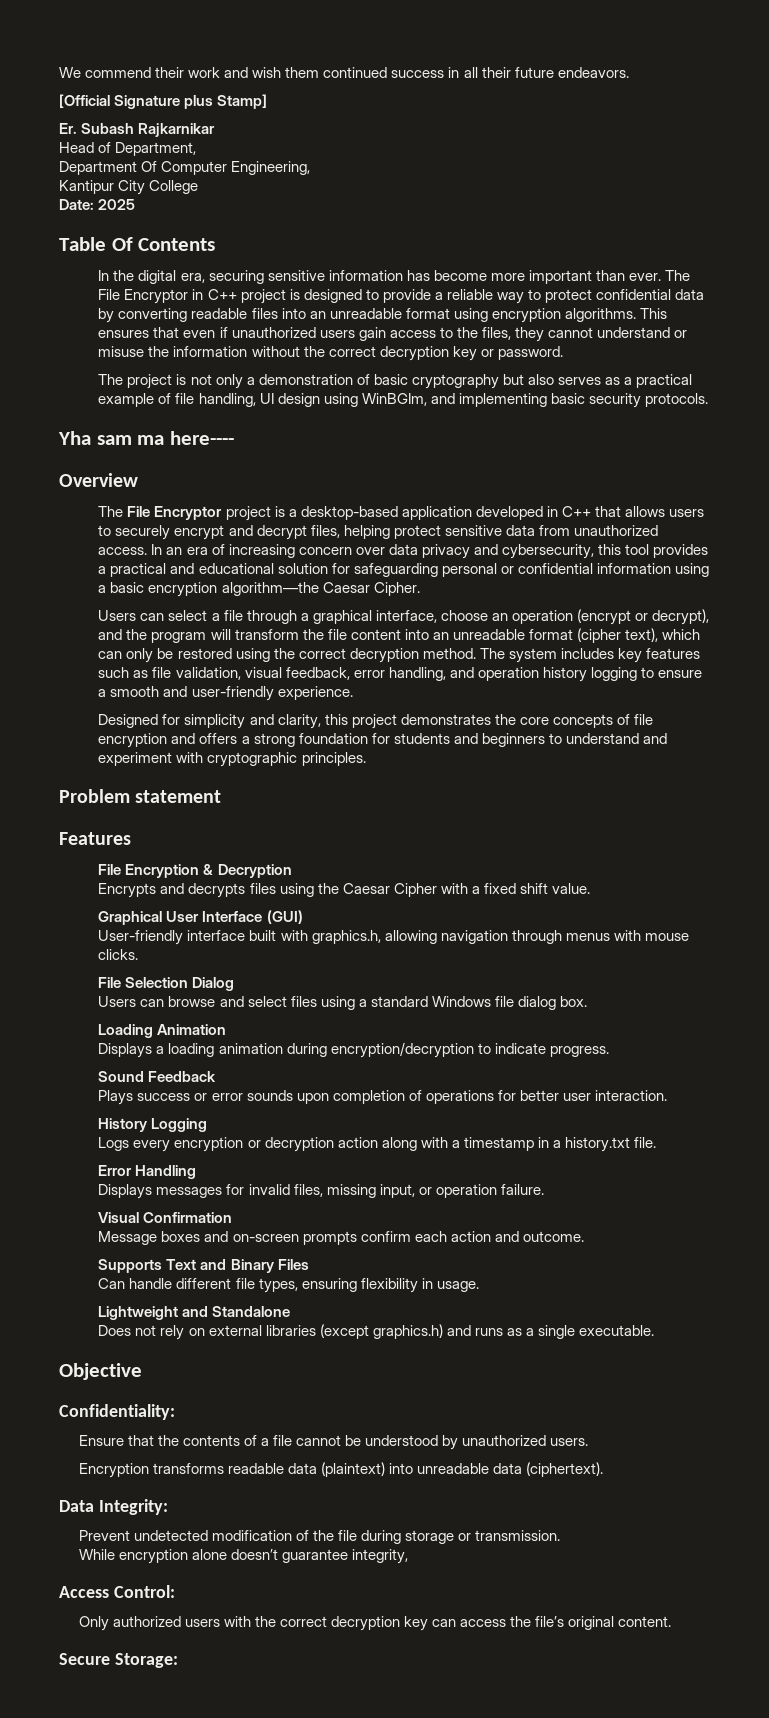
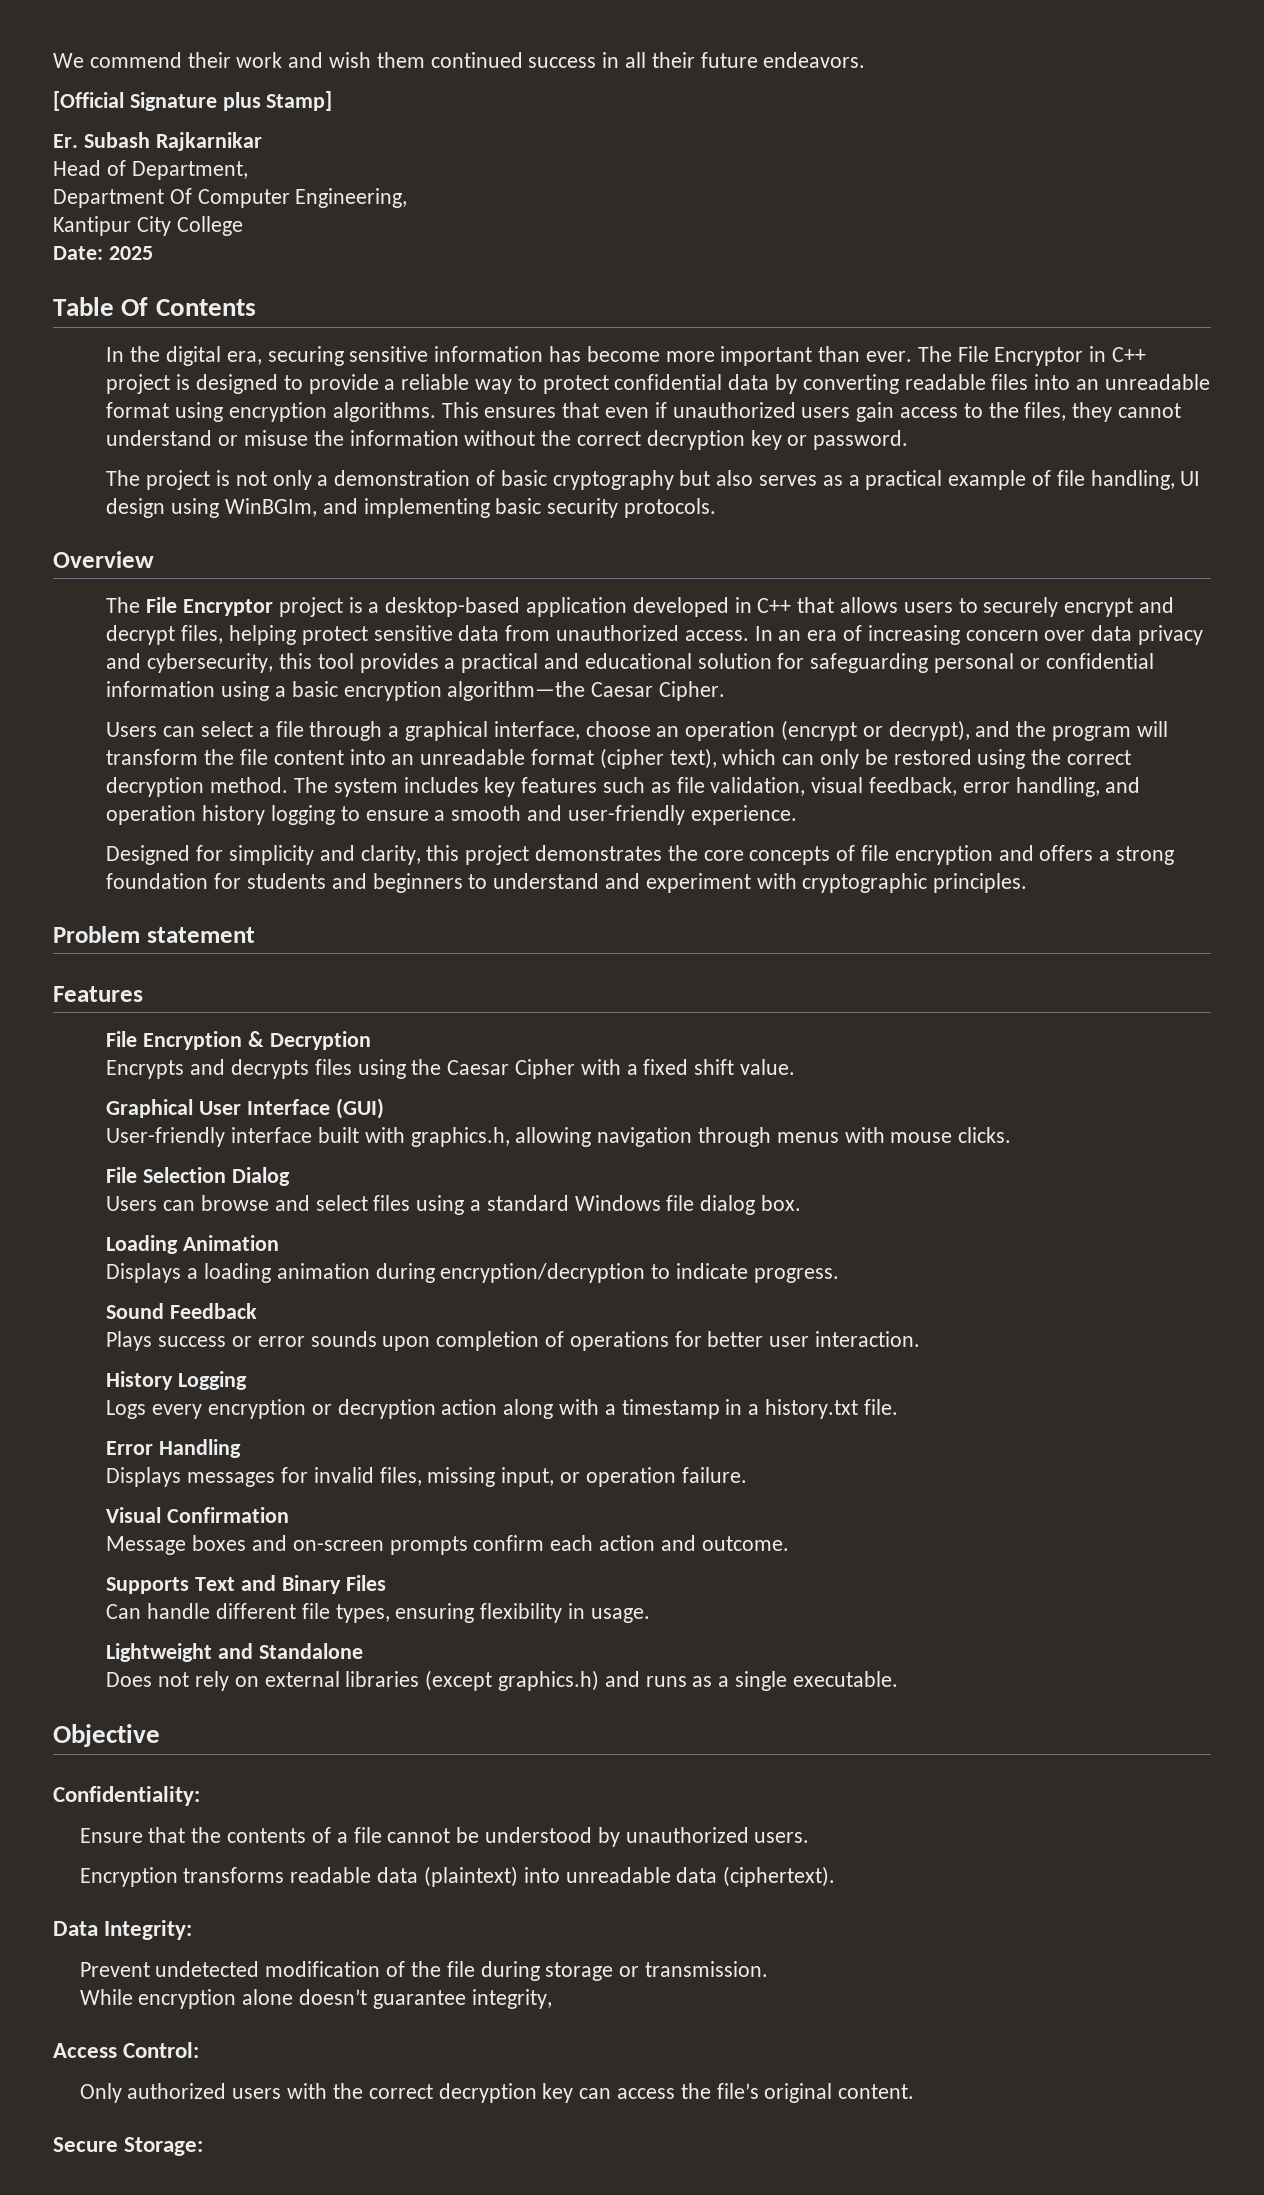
[58,431,235,445] // Yha sam ma here---- -> (716, 508) none

